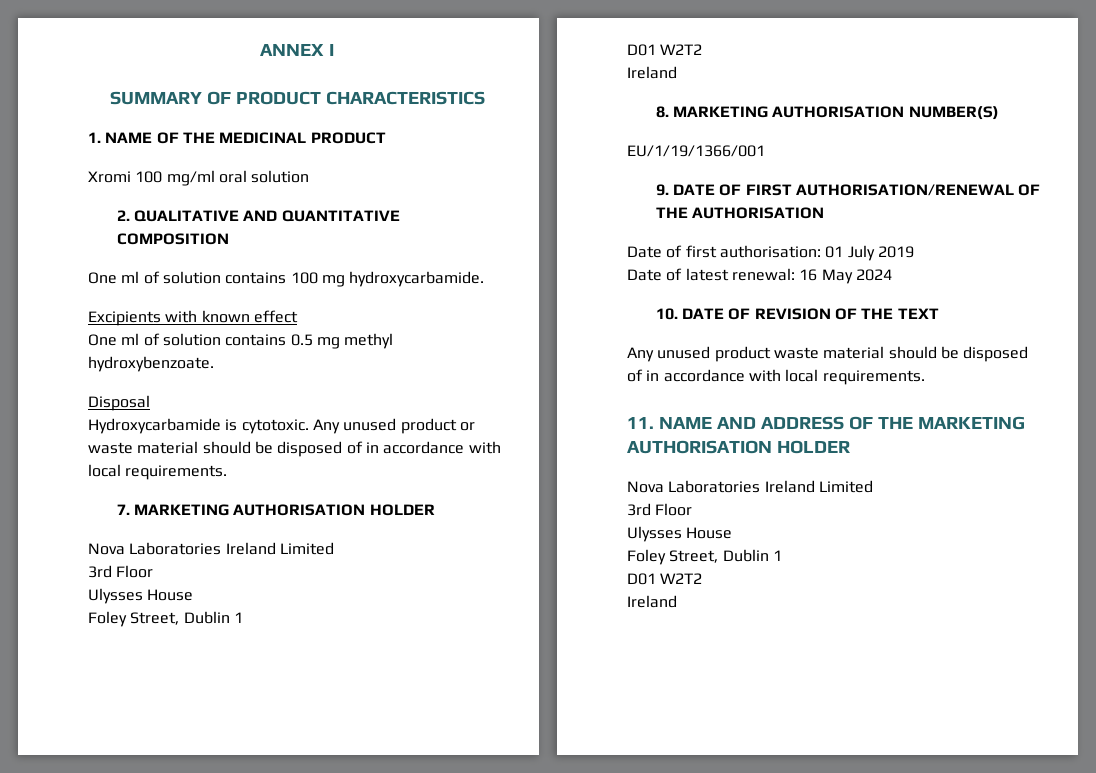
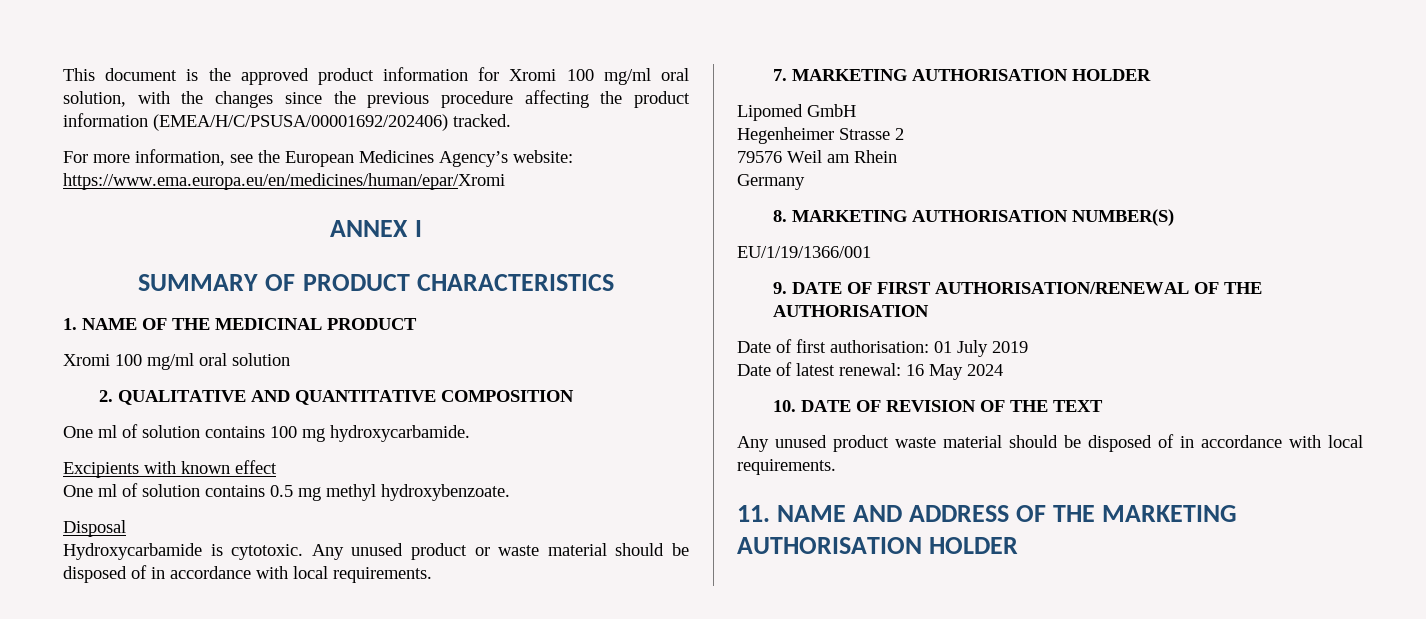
(260, 50) none -> [63,67,689,85] [63,90,690,108] [63,113,511,131] [63,149,573,167] [63,173,505,190] This document is the approved product information for Xromi 100 mg/ml oral solution, with the changes since the previous procedure affecting the product information (EMEA/H/C/PSUSA/00001692/202406) tracked. // For more information, see the European Medicines Agency’s website: https://www.ema.europa.eu/en/medicines/human/epar/Xromi //
[88,542,334,555] [88,565,154,578] [88,588,194,604] [88,611,243,627] [627,44,703,56] [627,66,677,79] Nova Laboratories Ireland Limited // 3rd Floor // Ulysses House // Foley Street, Dublin 1 // D01 W2T2 // Ireland -> [737,104,856,121] [737,127,904,144] [737,150,897,163] [737,174,805,190] Lipomed GmbH // Hegenheimer Strasse 2 // 79576 Weil am Rhein // Germany
[627,480,873,493] [627,503,693,516] [627,526,733,542] [627,549,782,565] [627,573,703,585] [627,595,677,608] // Nova Laboratories Ireland Limited // 3rd Floor // Ulysses House // Foley Street, Dublin 1 // D01 W2T2 // Ireland -> (1019, 545) none

